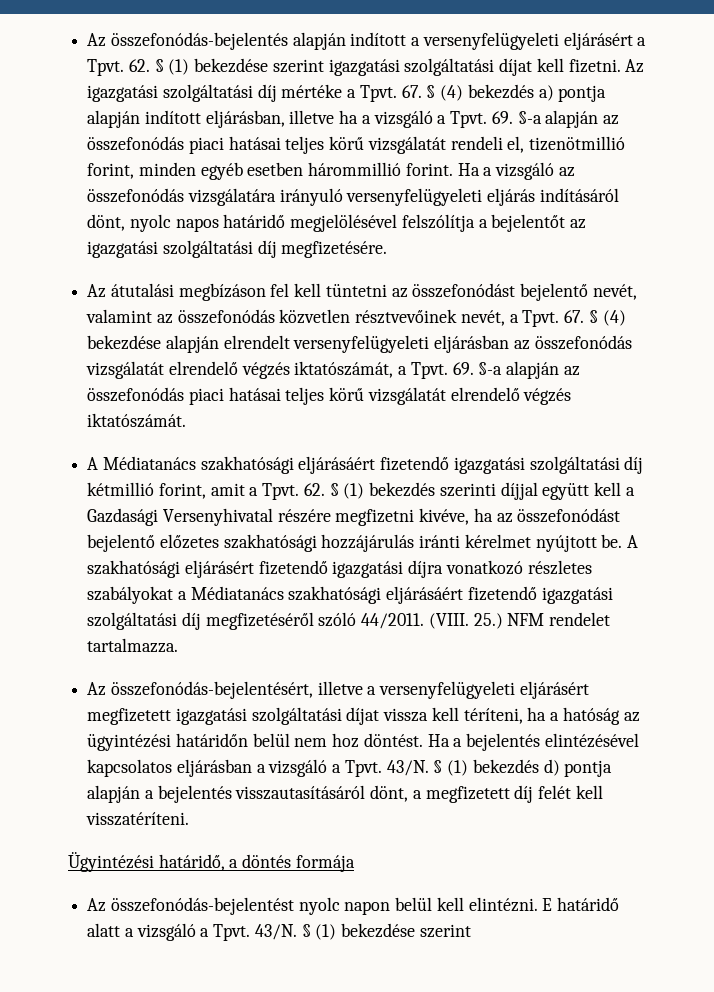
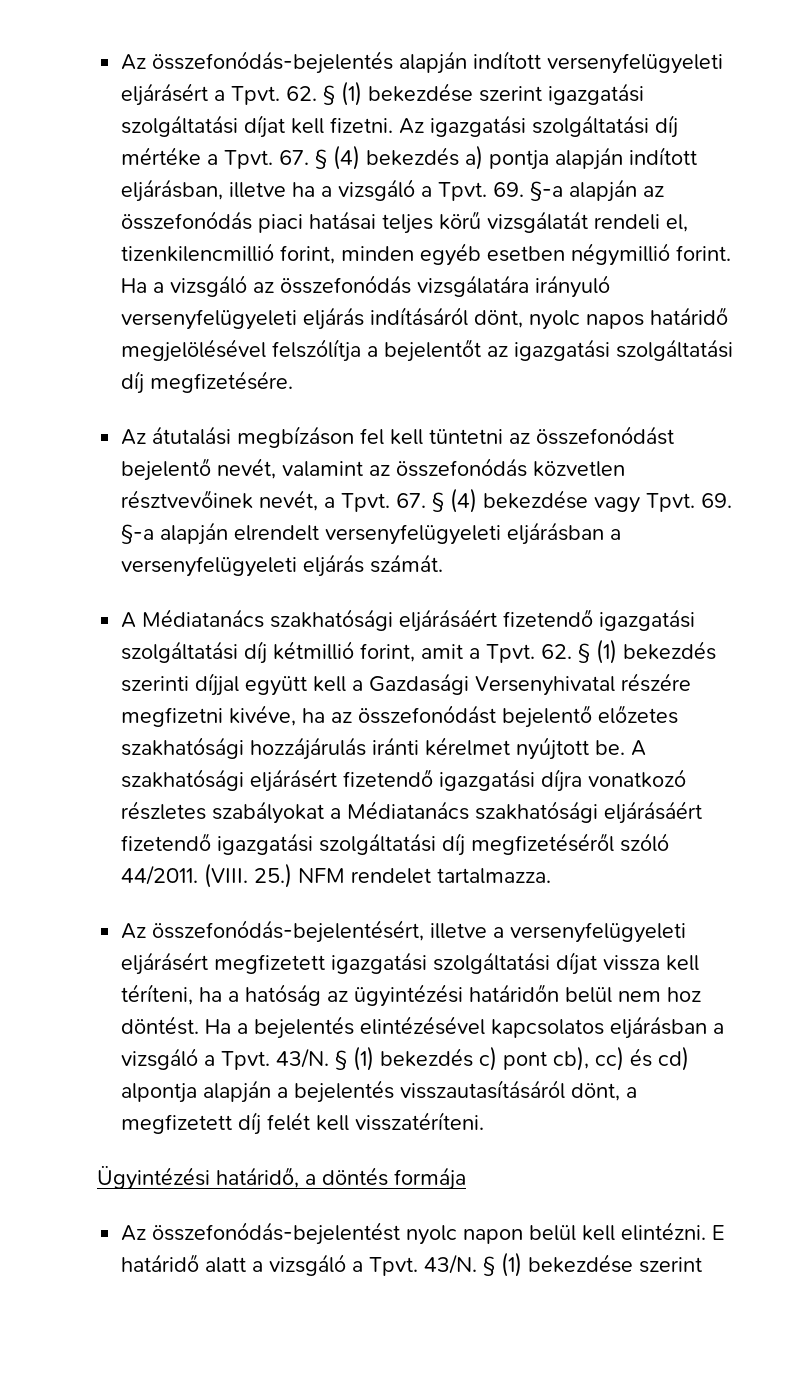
[411,37,421,46] a -> (542, 60) none
[529,136,626,151] tizenötmillió -> [121,243,275,262] tizenkilencmillió
[308,162,402,176] hárommillió -> [571,243,671,266] négymillió
[165,335,632,353] [86,361,580,379] [87,387,572,405] [87,413,187,428] alapján elrendelt versenyfelügyeleti eljárásban az összefonódás vizsgálatát elrendelő végzés iktatószámát, a Tpvt. 69. §-a alapján az összefonódás piaci hatásai teljes körű vizsgálatát elrendelő végzés iktatószámát. -> [594,493,733,513] [121,522,622,545] [121,554,444,577] vagy Tpvt. 69. §-a alapján elrendelt versenyfelügyeleti eljárásban a versenyfelügyeleti eljárás számát.
[543,759,613,777] d) pontja -> [479,1046,690,1071] [121,1083,198,1103] c) pont cb), cc) és cd) alpontja

